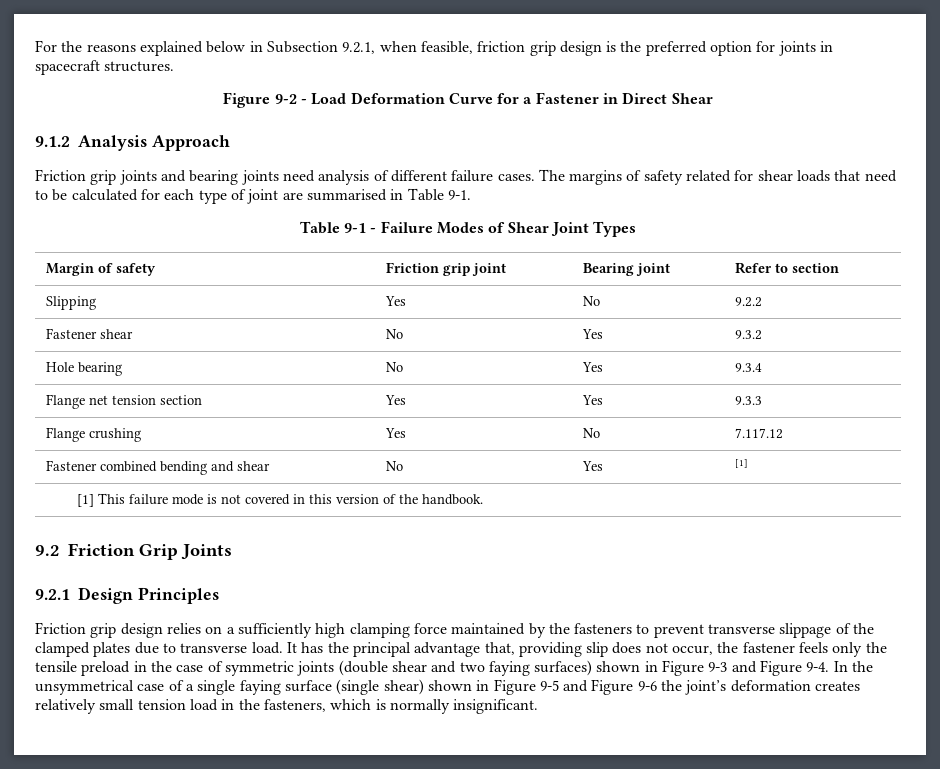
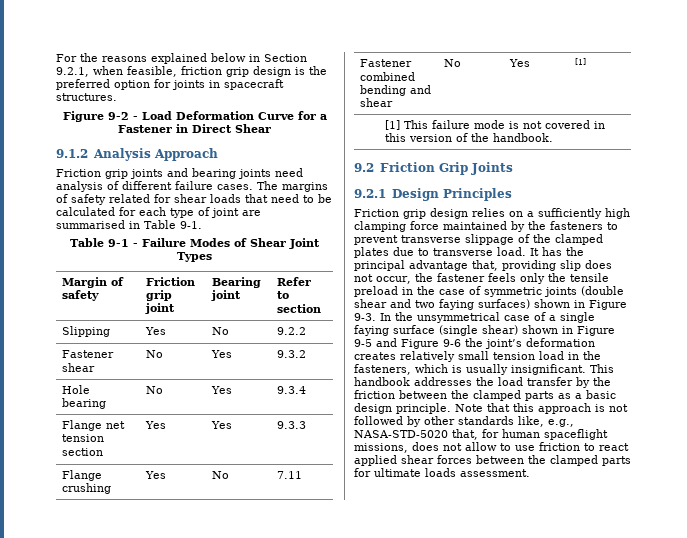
[266,41,338,53] Subsection -> [264,54,307,62] Section
[735,428,784,439] 7.117.12 -> [277,471,303,479] 7.11
[708,660,830,676] 9-3 and Figure 9-4. -> [354,313,376,321] 9-3.
[389,699,539,714] normally insignificant. -> [466,364,614,375] [354,377,611,388] [354,390,616,401] [354,403,628,414] [354,416,574,427] [354,429,608,440] [354,442,629,453] [354,455,631,466] [354,468,530,477] usually insignificant. This handbook addresses the load transfer by the friction between the clamped parts as a basic design principle. Note that this approach is not followed by other standards like, e.g., NASA-STD-5020 that, for human spaceflight missions, does not allow to use friction to react applied shear forces between the clamped parts for ultimate loads assessment.

